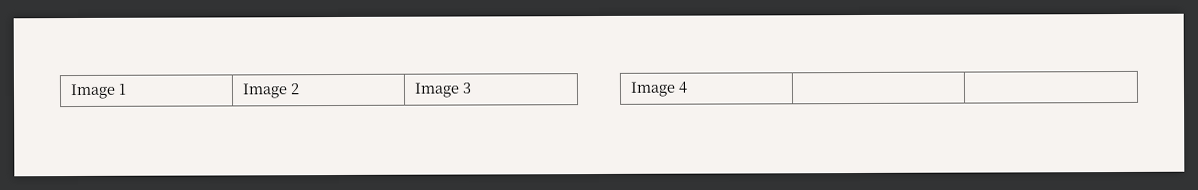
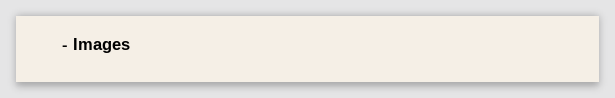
[70,83,127,100] [242,83,300,99] [414,82,472,98] [630,81,688,97] Image 1 | Image 2 | Image 3 // Image 4 | | -> [62,38,130,53] - Images

